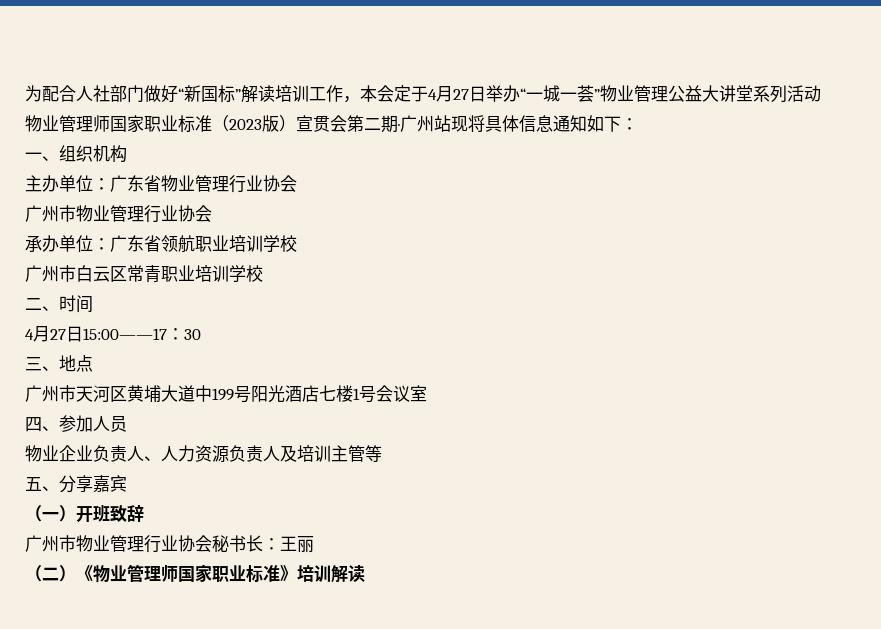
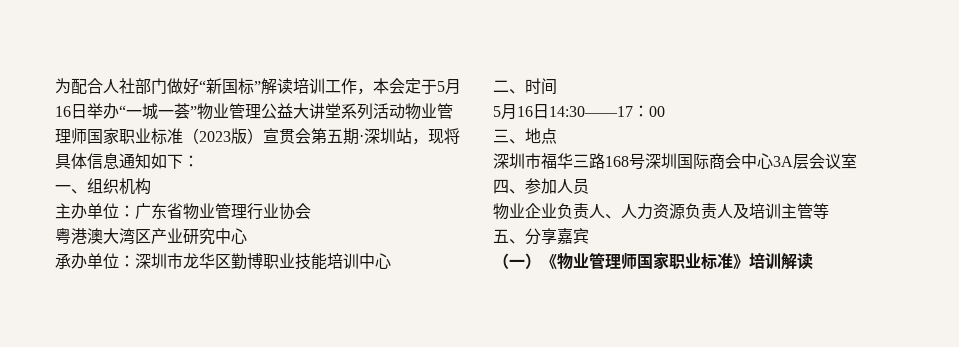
[428,86,469,102] 4月27 -> [437,79,461,95] [55,106,71,117] 5月16
[364,115,451,133] 二期·广州站 -> [327,128,428,145] 五期·深圳站，
[25,205,212,223] [25,235,297,252] [25,265,263,283] [25,295,93,313] [25,326,201,342] [25,355,93,372] [25,385,376,403] 广州市物业管理行业协会 // 承办单位：广东省领航职业培训学校 // 广州市白云区常青职业培训学校 // 二、时间 // 4月27日15:00——17：30 // 三、地点 // 广州市天河区黄埔大道中199号阳光酒店七楼1号 -> [55,228,247,245] [55,253,391,270] [493,78,557,95] [493,104,665,120] [493,128,557,144] [493,153,809,170] 粤港澳大湾区产业研究中心 // 承办单位：深圳市龙华区勤博职业技能培训中心 // 二、时间 // 5月16日14:30——17：00 // 三、地点 // 深圳市福华三路168号深圳国际商会中心3A层
[76,505,144,523] [25,535,314,553] [25,565,76,582] 开班致辞 // 广州市物业管理行业协会秘书长：王丽 // （二） -> (541, 261) none

